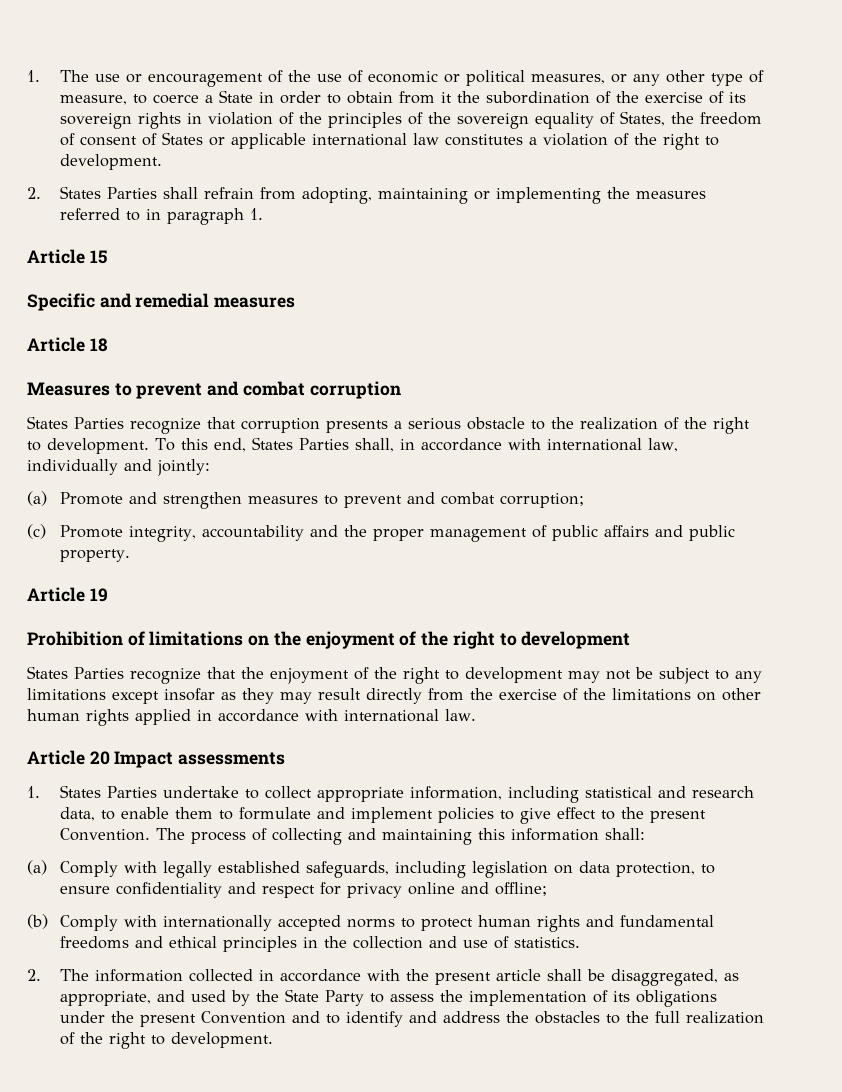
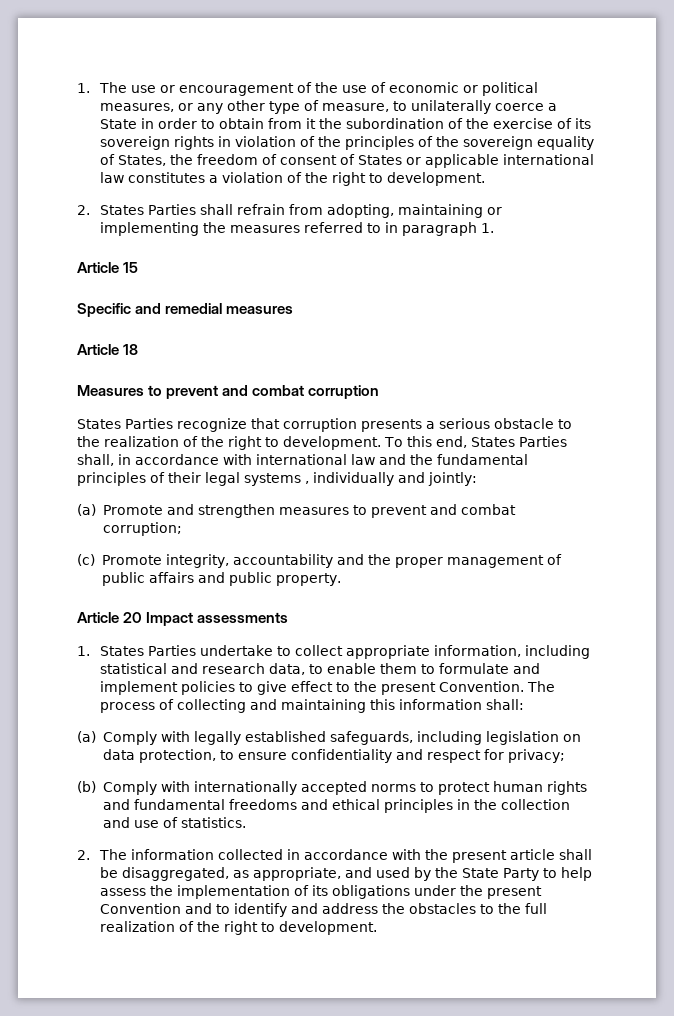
(147, 99) none -> [410,100,491,114] unilaterally
[647,438,678,452] law, -> [351,454,528,465] [77,472,309,486] law and the fundamental principles of their legal systems ,
[27,587,108,602] [27,631,631,649] [27,666,762,684] [27,688,761,704] [27,709,476,726] // Article 19 // Prohibition of limitations on the enjoyment of the right to development // States Parties recognize that the enjoyment of the right to development may not be subject to any limitations except insofar as they may result directly from the exercise of the limitations on other human rights applied in accordance with international law. -> (341, 579) none
[346,882,547,898] privacy online and offline; -> [507,749,565,763] privacy;
(384, 998) none -> [560,867,592,881] help

